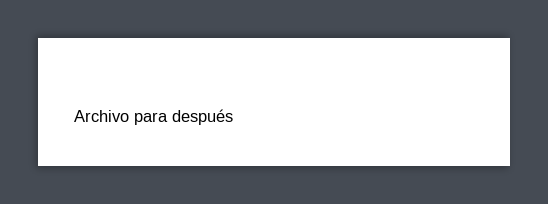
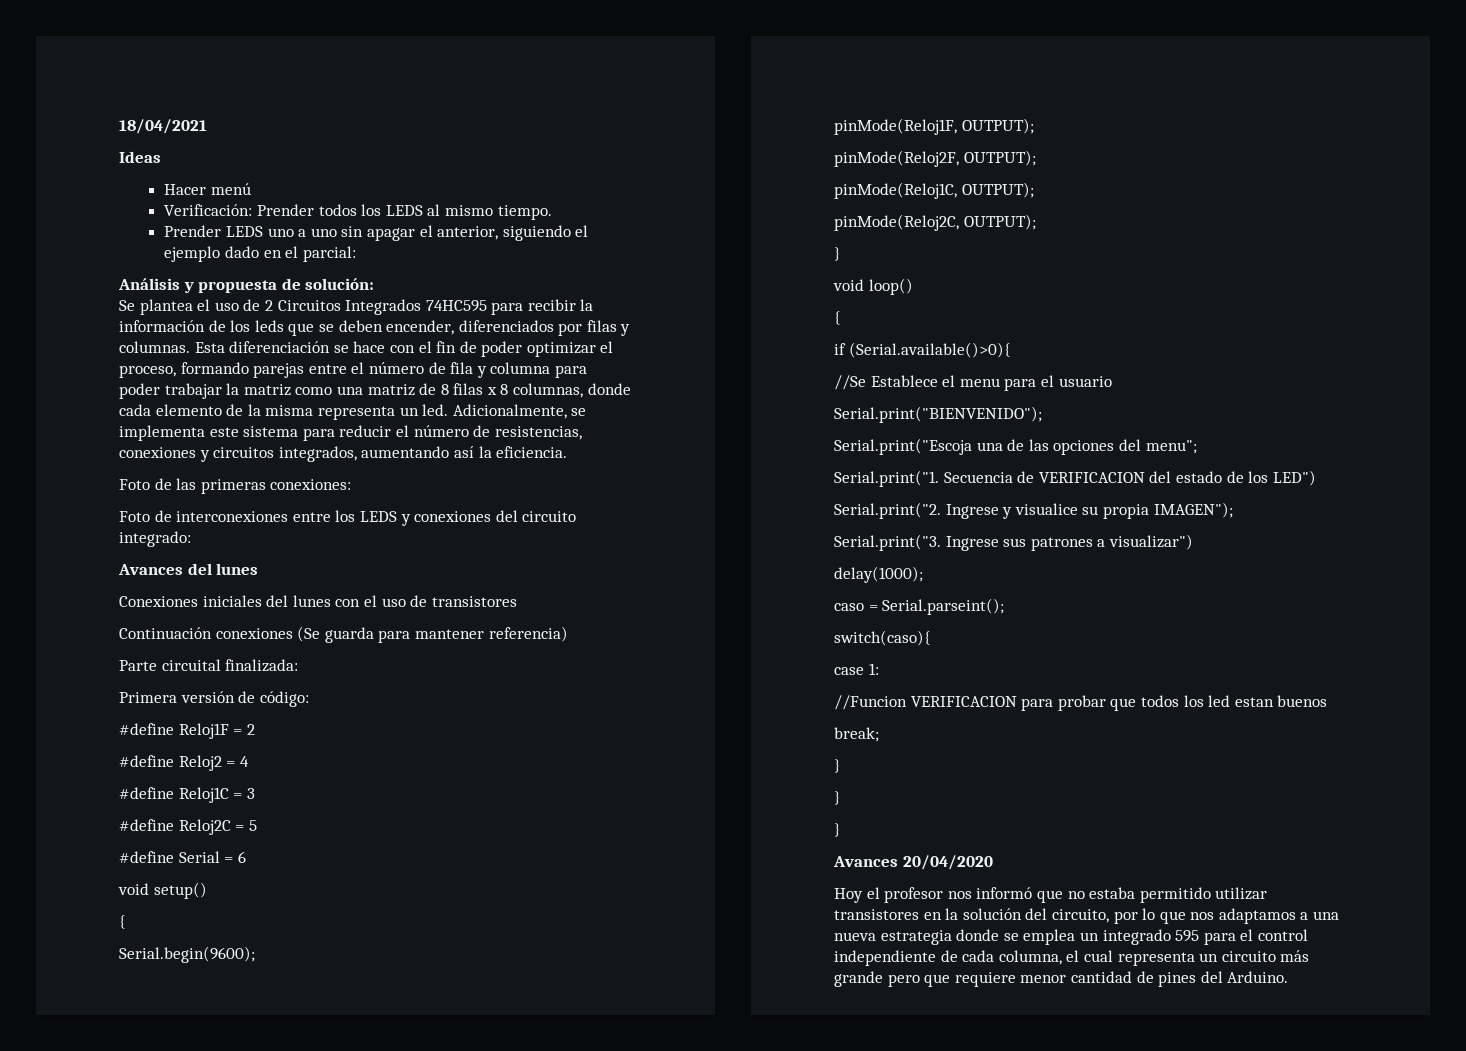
[74,109,233,125] Archivo para después -> [119,119,207,134] [119,151,161,163] [164,183,252,195] [164,204,552,220] [164,225,589,241] [164,246,356,262] [118,278,375,293] [119,299,594,315] [119,320,631,336] [119,341,614,357] [119,362,587,378] [119,383,631,399] [119,404,587,420] [119,425,582,441] [119,446,568,462] [119,478,352,494] [119,510,577,526] [119,531,191,547] [118,563,259,575] [119,595,517,607] [119,626,568,643] [119,659,299,672] [119,691,309,707] [119,723,255,739] [119,755,249,771] [119,787,255,803] [119,819,257,835] [119,851,246,863] [118,882,207,899] [119,915,126,929] [119,946,255,963] [834,118,1034,135] [834,150,1036,167] [834,182,1034,199] [834,214,1036,231] [834,247,841,261] [833,278,913,295] [834,311,841,325] [834,342,1011,358] [834,375,1112,391] [834,406,1042,423] [834,438,1197,455] [834,470,1316,487] [834,502,1233,519] [834,534,1193,551] [834,566,923,583] [834,598,1005,615] [834,630,931,646] [834,663,879,675] [834,695,1328,711] [834,727,879,742] [834,759,841,773] [834,791,841,805] [834,823,841,837] [833,855,993,870] [834,887,1268,903] [834,908,1340,924] [834,929,1308,945] [834,950,1310,966] [834,971,1289,987] 18/04/2021 // Ideas // Hacer menú // Verificación: Prender todos los LEDS al mismo tiempo. // Prender LEDS uno a uno sin apagar el anterior, siguiendo el ejemplo dado en el parcial: // Análisis y propuesta de solución: // Se plantea el uso de 2 Circuitos Integrados 74HC595 para recibir la información de los leds que se deben encender, diferenciados por filas y columnas. Esta diferenciación se hace con el fin de poder optimizar el proceso, formando parejas entre el número de fila y columna para poder trabajar la matriz como una matriz de 8 filas x 8 columnas, donde cada elemento de la misma representa un led. Adicionalmente, se implementa este sistema para reducir el número de resistencias, conexiones y circuitos integrados, aumentando así la eficiencia. // Foto de las primeras conexiones: // Foto de interconexiones entre los LEDS y conexiones del circuito integrado: // Avances del lunes // Conexiones iniciales del lunes con el uso de transistores // Continuación conexiones (Se guarda para mantener referencia) // Parte circuital finalizada: // Primera versión de código: // #define Reloj1F = 2 // #define Reloj2 = 4 // #define Reloj1C = 3 // #define Reloj2C = 5 // #define Serial = 6 // void setup() // { // Serial.begin(9600); // pinMode(Reloj1F, OUTPUT); // pinMode(Reloj2F, OUTPUT); // pinMode(Reloj1C, OUTPUT); // pinMode(Reloj2C, OUTPUT); // } // void loop() // { // if (Serial.available()>0){ // //Se Establece el menu para el usuario // Serial.print("BIENVENIDO"); // Serial.print("Escoja una de las opciones del menu"; // Serial.print("1. Secuencia de VERIFICACION del estado de los LED") // Serial.print("2. Ingrese y visualice su propia IMAGEN"); // Serial.print("3. Ingrese sus patrones a visualizar") // delay(1000); // caso = Serial.parseint(); // switch(caso){ // case 1: // //Funcion VERIFICACION para probar que todos los led estan buenos // break; // } // } // } // Avances 20/04/2020 // Hoy el profesor nos informó que no estaba permitido utilizar transistores en la solución del circuito, por lo que nos adaptamos a una nueva estrategia donde se emplea un integrado 595 para el control independiente de cada columna, el cual representa un circuito más grande pero que requiere menor cantidad de pines del Arduino.

